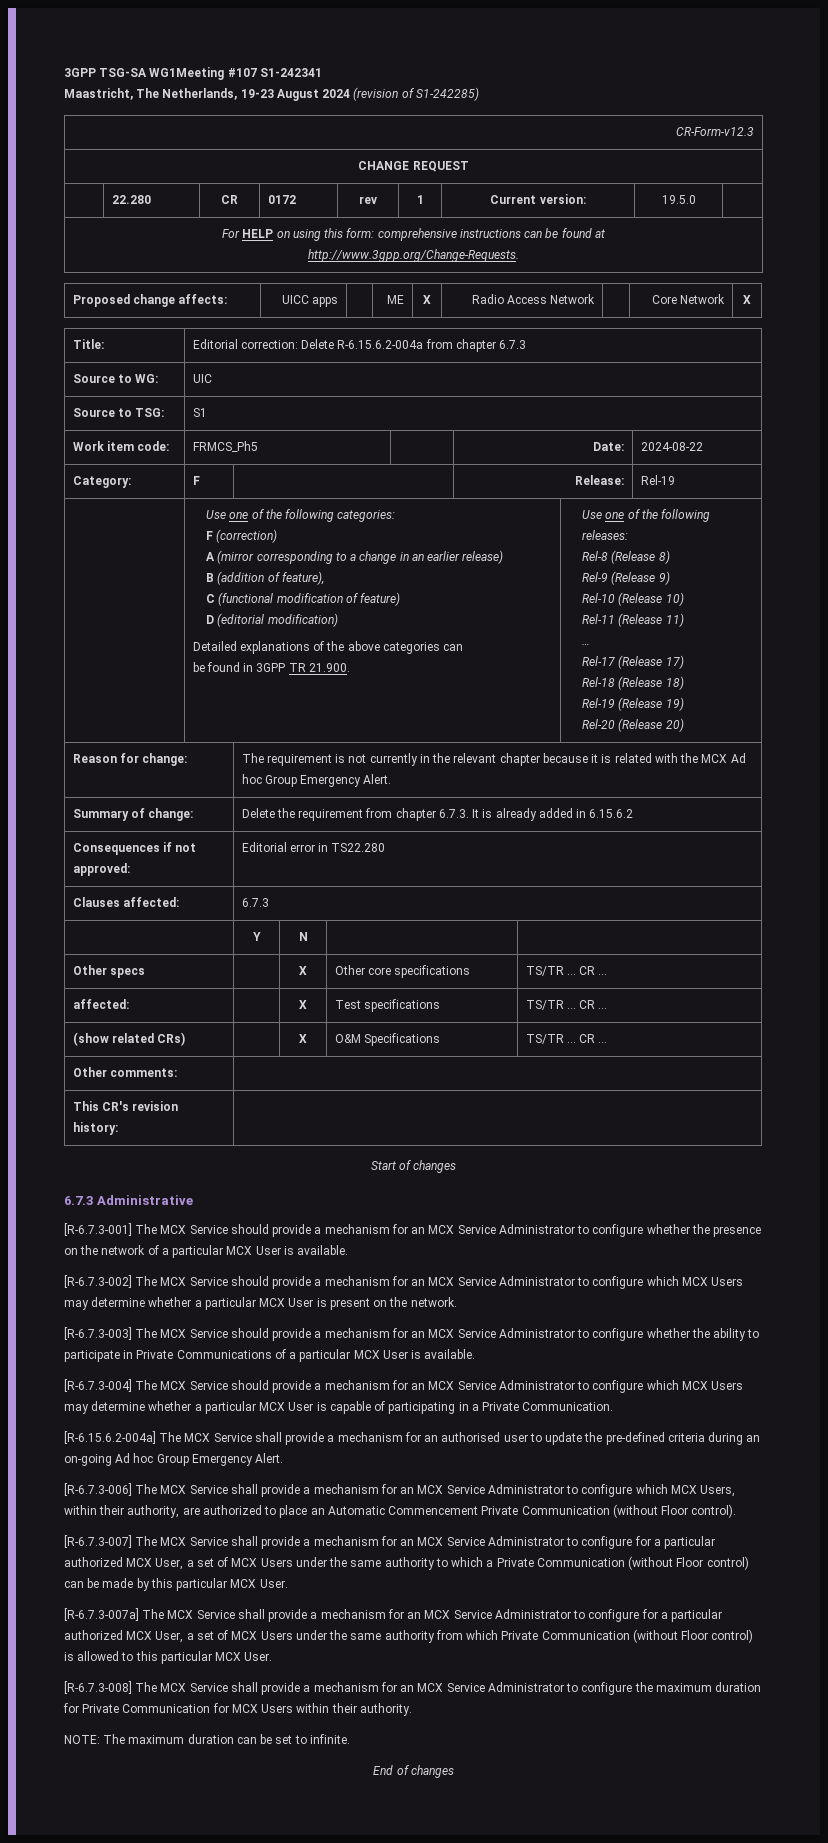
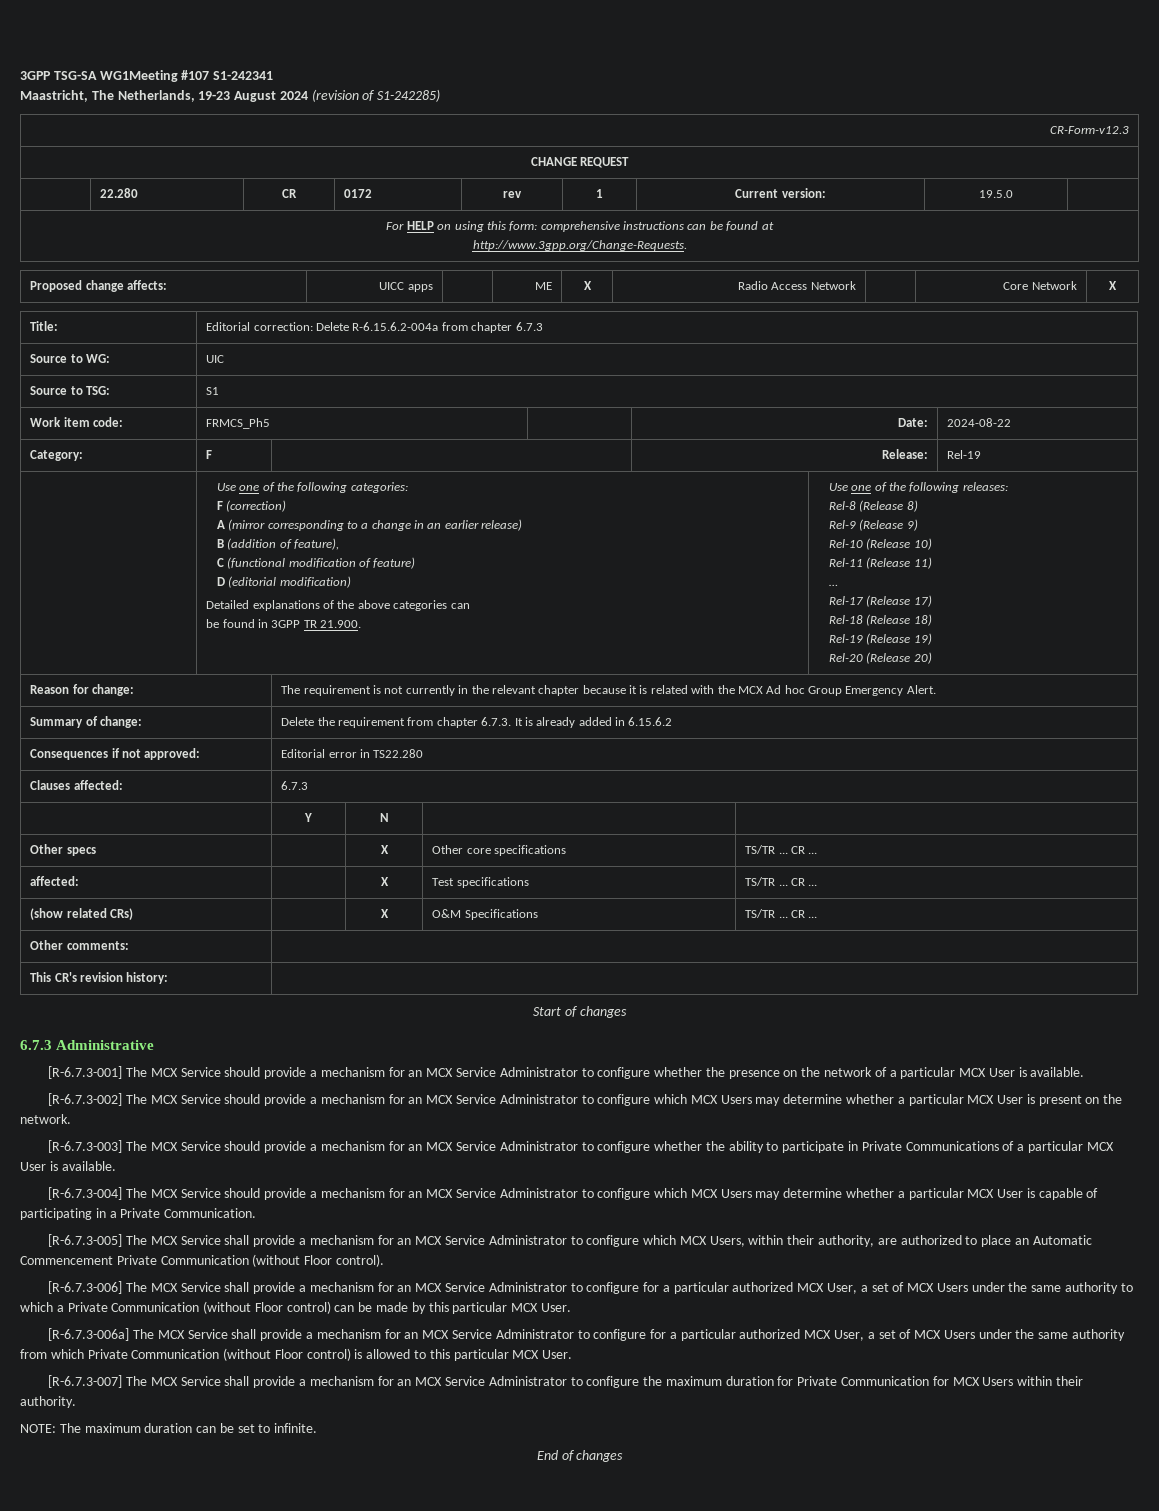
[64,1431,761,1445] [64,1453,284,1466] [64,1483,132,1496] [R-6.15.6.2-004a] The MCX Service shall provide a mechanism for an authorised user to update the pre-defined criteria during an on-going Ad hoc Group Emergency Alert. // [R-6.7.3-006] -> [48,1234,123,1247] [R-6.7.3-005]
[64,1535,132,1548] [R-6.7.3-007] -> [48,1281,123,1294] [R-6.7.3-006]
[64,1608,139,1621] [R-6.7.3-007a] -> [48,1328,130,1341] [R-6.7.3-006a]
[64,1681,132,1694] [R-6.7.3-008] -> [48,1375,123,1388] [R-6.7.3-007]

